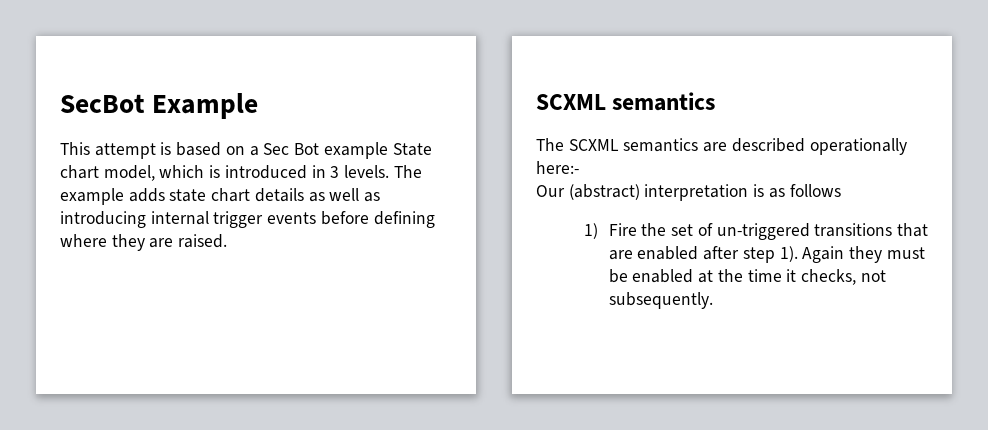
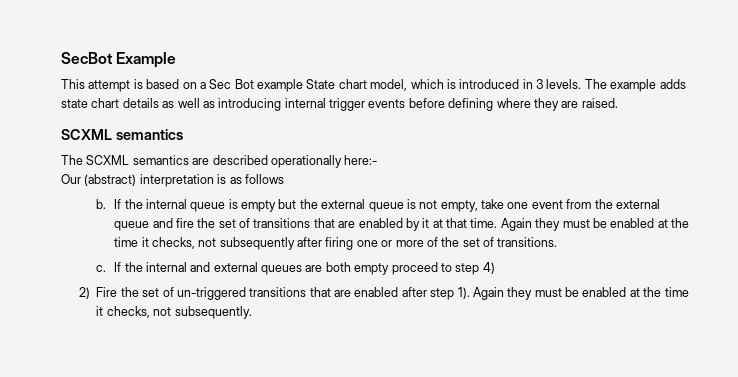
[584,223,599,239] 1) -> [96,199,660,212] [114,218,690,231] [114,237,558,250] [96,262,495,275] [78,287,90,299] b. If the internal queue is empty but the external queue is not empty, take one event from the external queue and fire the set of transitions that are enabled by it at that time. Again they must be enabled at the time it checks, not subsequently after firing one or more of the set of transitions. // c. If the internal and external queues are both empty proceed to step 4) // 2)

